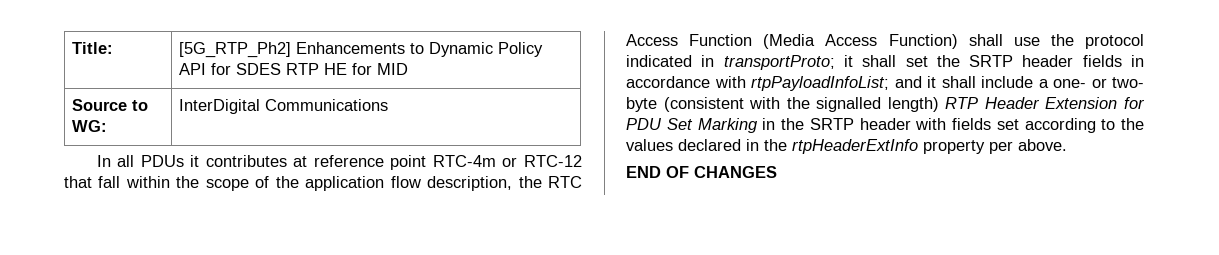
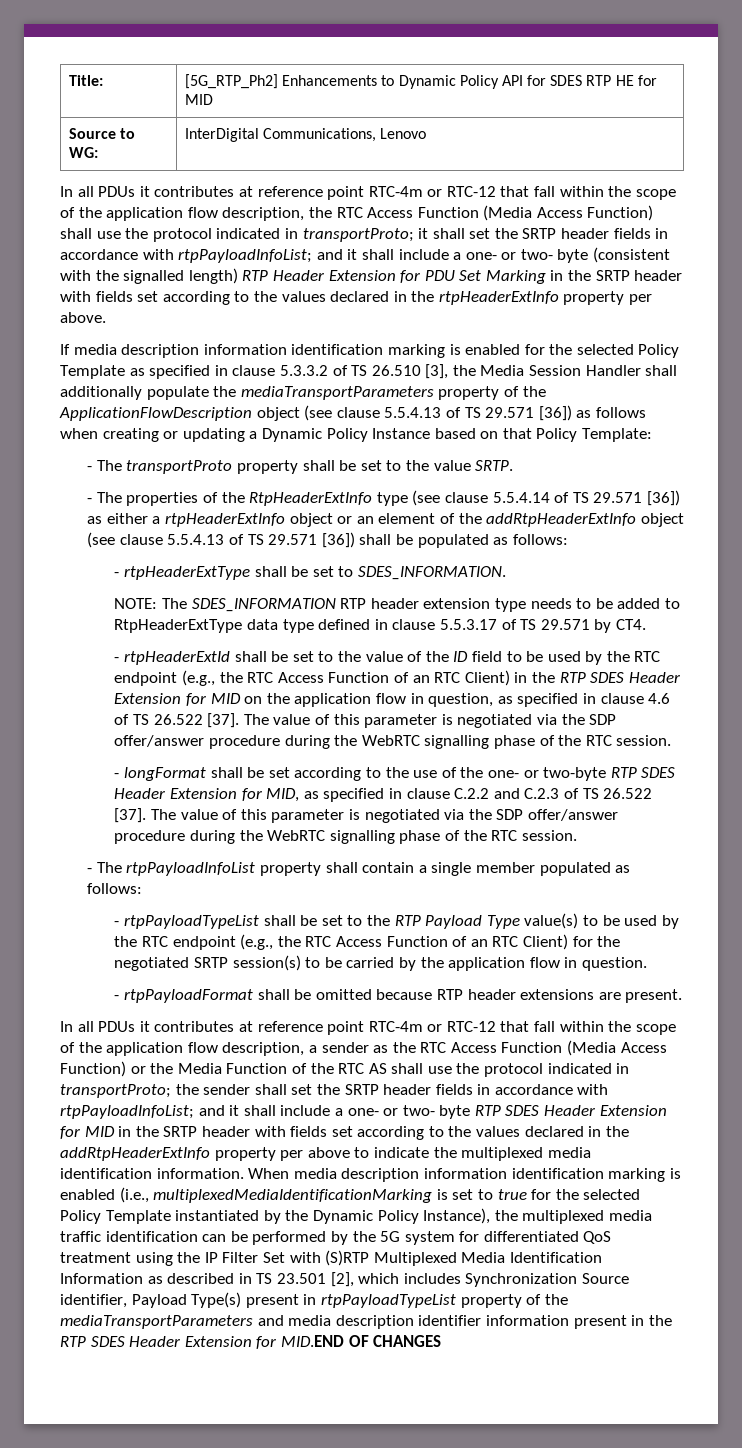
[265,99,389,111] Communications -> [263,128,427,142] Communications, Lenovo
[626,166,661,178] END -> [60,344,680,358] [60,364,678,379] [60,386,546,400] [59,405,646,421] [60,428,653,442] [87,460,514,474] [87,490,680,506] [87,513,684,527] [87,532,568,548] [114,566,506,580] [114,598,680,612] [114,619,646,633] [114,651,661,665] [114,670,680,686] [114,693,671,707] [114,713,617,728] [114,735,672,749] [114,767,676,781] [114,788,653,802] [114,808,618,823] [114,830,577,844] [87,862,631,876] [87,883,143,894] [114,913,679,929] [114,934,621,950] [114,955,647,971] [114,989,683,1003] [60,1021,676,1035] [60,1040,667,1056] [60,1061,630,1077] [60,1084,609,1098] [60,1105,667,1119] [60,1126,629,1140] [60,1147,591,1161] [60,1168,681,1182] [60,1187,641,1203] [60,1208,652,1224] [60,1231,612,1245] [60,1250,602,1266] [60,1272,629,1287] [60,1292,568,1308] [60,1315,672,1329] [60,1335,344,1349] If media description information identification marking is enabled for the selected Policy Template as specified in clause 5.3.3.2 of TS 26.510 [3], the Media Session Handler shall additionally populate the mediaTransportParameters property of the ApplicationFlowDescription object (see clause 5.5.4.13 of TS 29.571 [36]) as follows when creating or updating a Dynamic Policy Instance based on that Policy Template: // - The transportProto property shall be set to the value SRTP. // - The properties of the RtpHeaderExtInfo type (see clause 5.5.4.14 of TS 29.571 [36]) as either a rtpHeaderExtInfo object or an element of the addRtpHeaderExtInfo object (see clause 5.5.4.13 of TS 29.571 [36]) shall be populated as follows: // - rtpHeaderExtType shall be set to SDES_INFORMATION. // NOTE: The SDES_INFORMATION RTP header extension type needs to be added to RtpHeaderExtType data type defined in clause 5.5.3.17 of TS 29.571 by CT4. // - rtpHeaderExtId shall be set to the value of the ID field to be used by the RTC endpoint (e.g., the RTC Access Function of an RTC Client) in the RTP SDES Header Extension for MID on the application flow in question, as specified in clause 4.6 of TS 26.522 [37]. The value of this parameter is negotiated via the SDP offer/answer procedure during the WebRTC signalling phase of the RTC session. // - longFormat shall be set according to the use of the one- or two-byte RTP SDES Header Extension for MID, as specified in clause C.2.2 and C.2.3 of TS 26.522 [37]. The value of this parameter is negotiated via the SDP offer/answer procedure during the WebRTC signalling phase of the RTC session. // - The rtpPayloadInfoList property shall contain a single member populated as follows: // - rtpPayloadTypeList shall be set to the RTP Payload Type value(s) to be used by the RTC endpoint (e.g., the RTC Access Function of an RTC Client) for the negotiated SRTP session(s) to be carried by the application flow in question. // - rtpPayloadFormat shall be omitted because RTP header extensions are present. // In all PDUs it contributes at reference point RTC-4m or RTC-12 that fall within the scope of the application flow description, a sender as the RTC Access Function (Media Access Function) or the Media Function of the RTC AS shall use the protocol indicated in transportProto; the sender shall set the SRTP header fields in accordance with rtpPayloadInfoList; and it shall include a one- or two- byte RTP SDES Header Extension for MID in the SRTP header with fields set according to the values declared in the addRtpHeaderExtInfo property per above to indicate the multiplexed media identification information. When media description information identification marking is enabled (i.e., multiplexedMediaIdentificationMarking is set to true for the selected Policy Template instantiated by the Dynamic Policy Instance), the multiplexed media traffic identification can be performed by the 5G system for differentiated QoS treatment using the IP Filter Set with (S)RTP Multiplexed Media Identification Information as described in TS 23.501 [2], which includes Synchronization Source identifier, Payload Type(s) present in rtpPayloadTypeList property of the mediaTransportParameters and media description identifier information present in the RTP SDES Header Extension for MID.END

